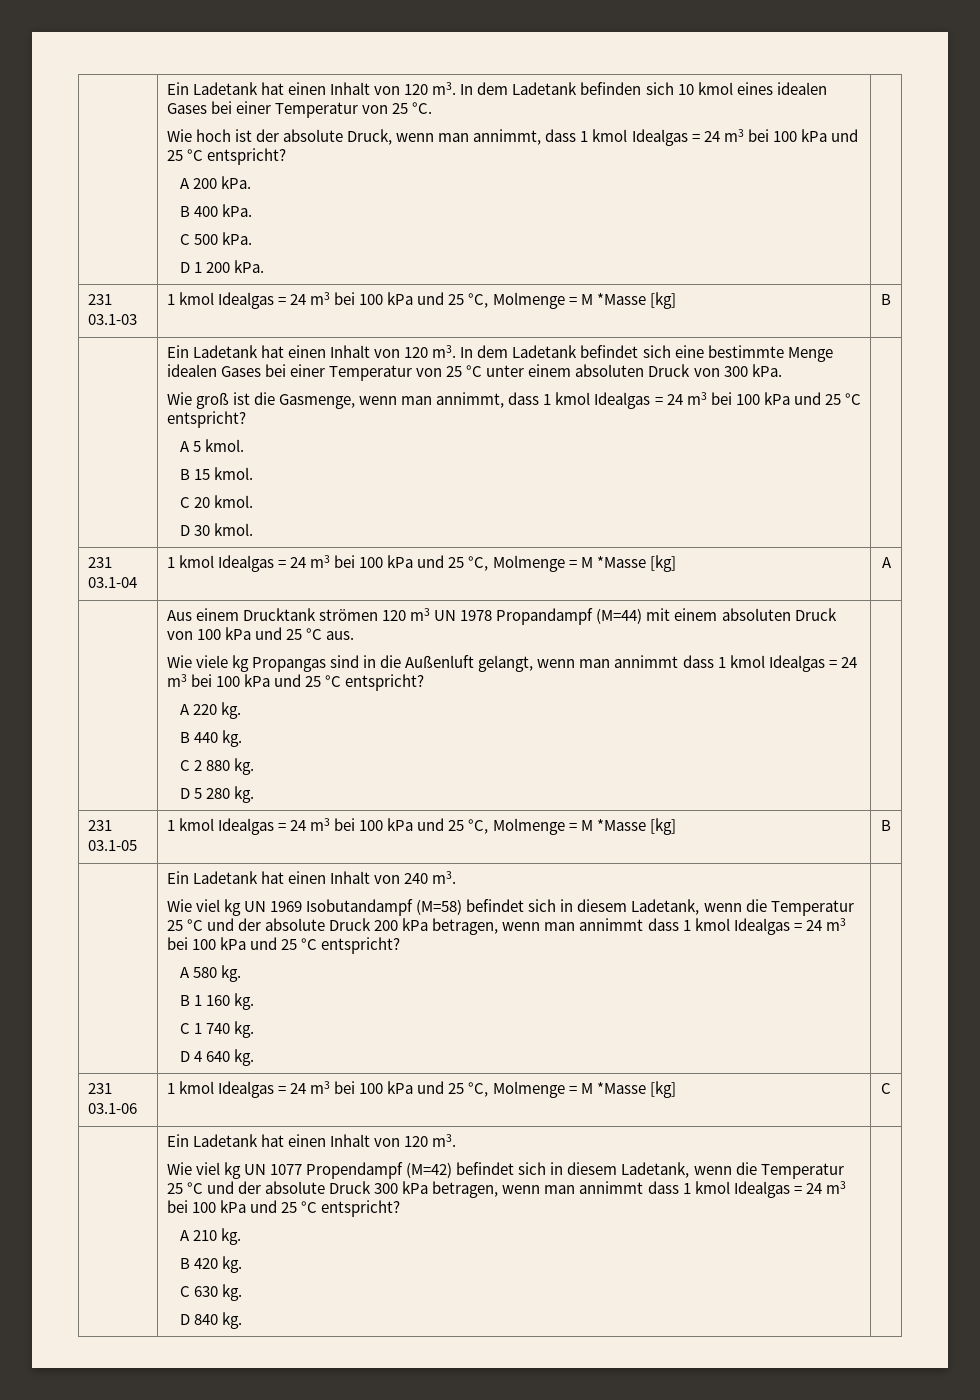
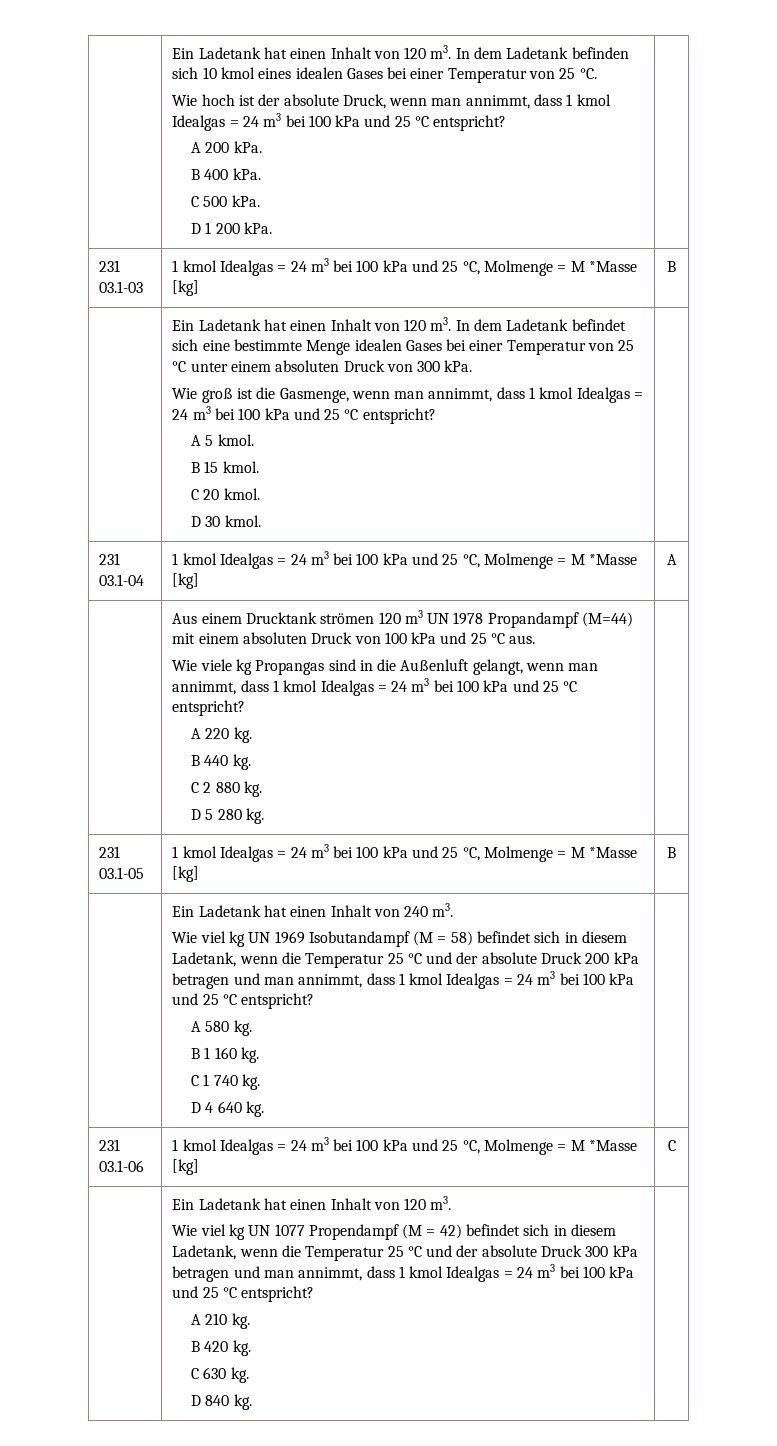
[614,655,679,668] annimmt -> [172,681,237,695] annimmt,
[416,899,463,915] (M=58) -> [413,931,473,946] (M = 58)
[432,918,644,935] betragen, wenn man annimmt -> [172,973,363,989] betragen und man annimmt,
[406,1162,453,1178] (M=42) -> [402,1224,462,1239] (M = 42)
[432,1181,644,1198] betragen, wenn man annimmt -> [172,1266,363,1282] betragen und man annimmt,

